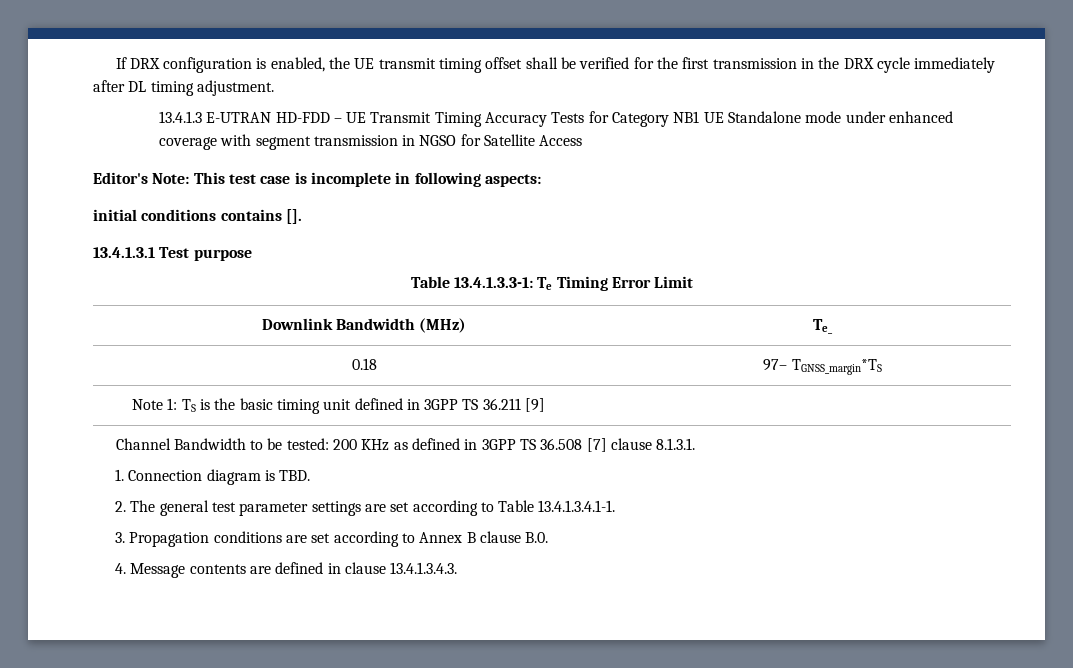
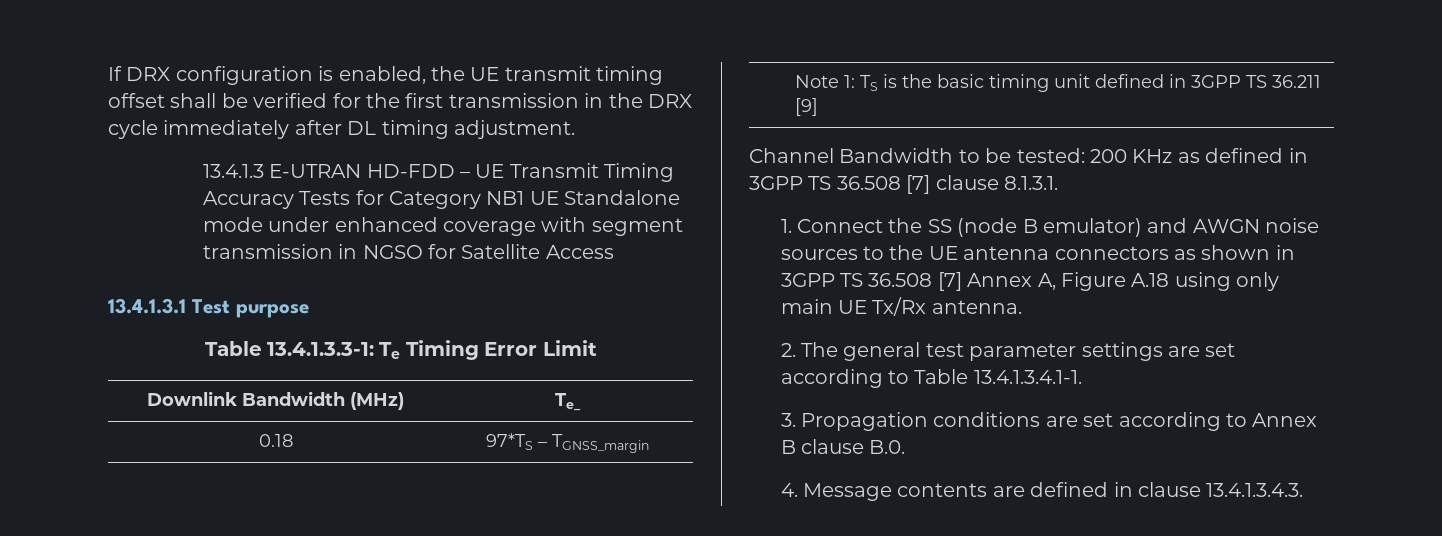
[93,172,541,187] [93,209,302,224] // Editor's Note: This test case is incomplete in following aspects: // initial conditions contains []. -> (614, 252) none
[763,359,882,375] 97– TGNSS_margin*TS -> [486,433,649,453] 97*TS – TGNSS_margin
[128,469,311,485] Connection diagram is TBD. -> [796,218,1320,237] [780,245,1295,260] [780,272,1280,291] [780,297,1022,316] Connect the SS (node B emulator) and AWGN noise sources to the UE antenna connectors as shown in 3GPP TS 36.508 [7] Annex A, Figure A.18 using only main UE Tx/Rx antenna.

